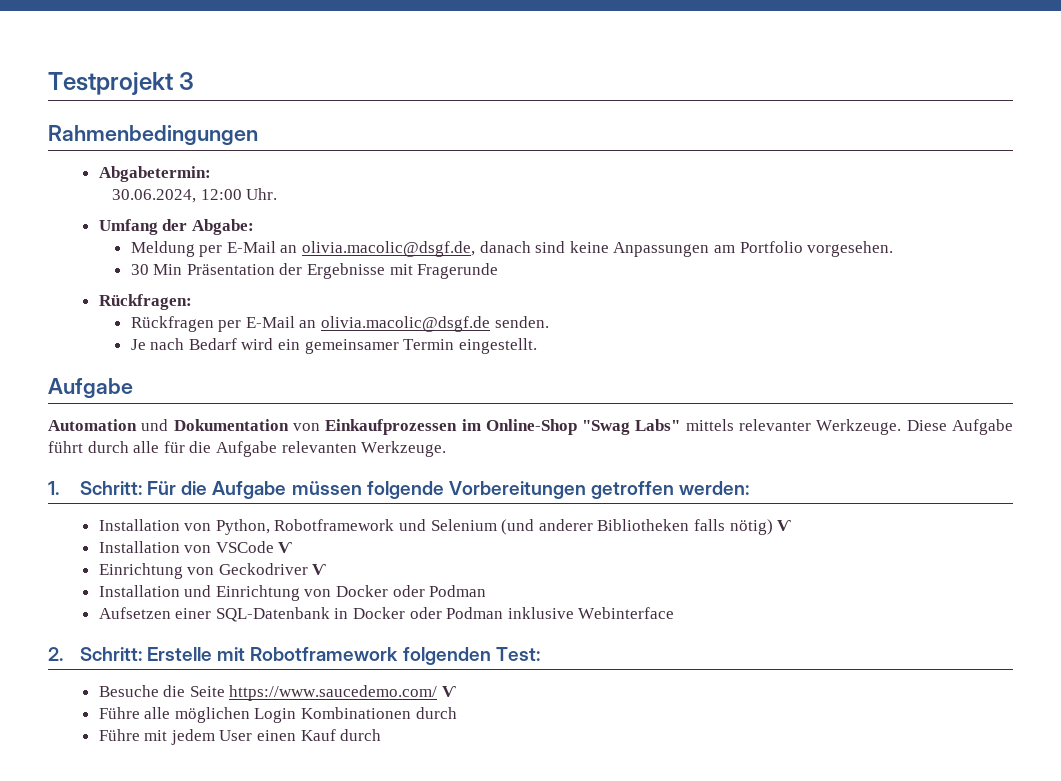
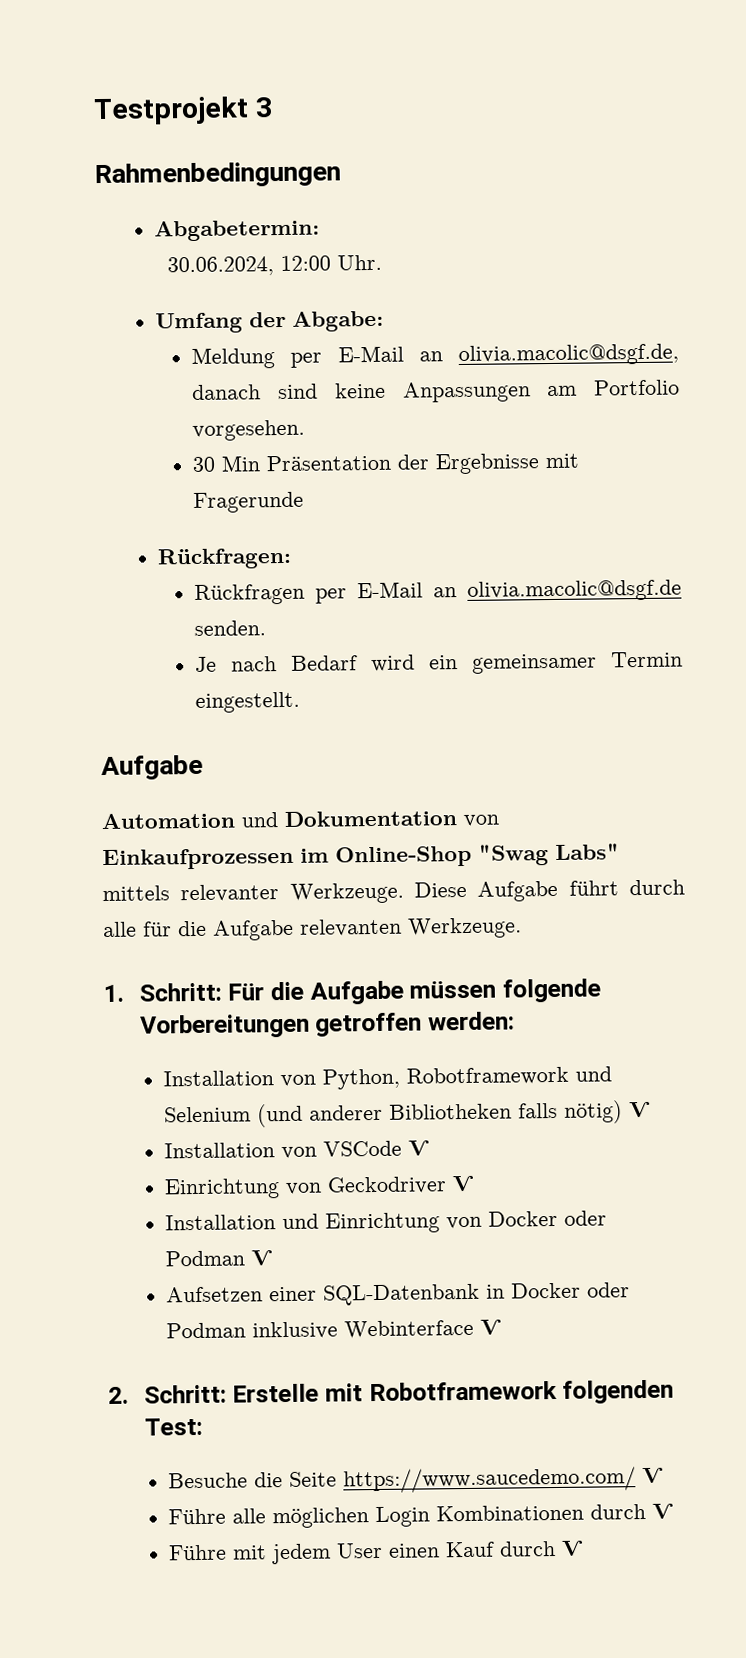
(487, 591) none -> [251,1250,274,1266] Ѵ
(675, 613) none -> [480,1319,503,1335] Ѵ
(457, 713) none -> [652,1503,675,1519] Ѵ
(382, 735) none -> [561,1540,585,1556] Ѵ

